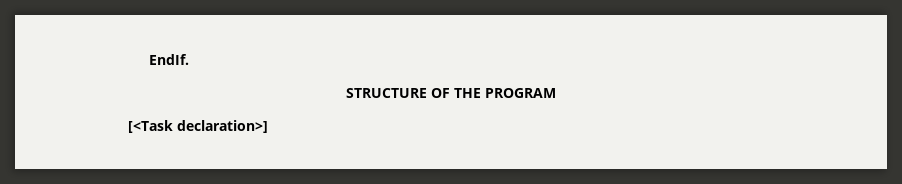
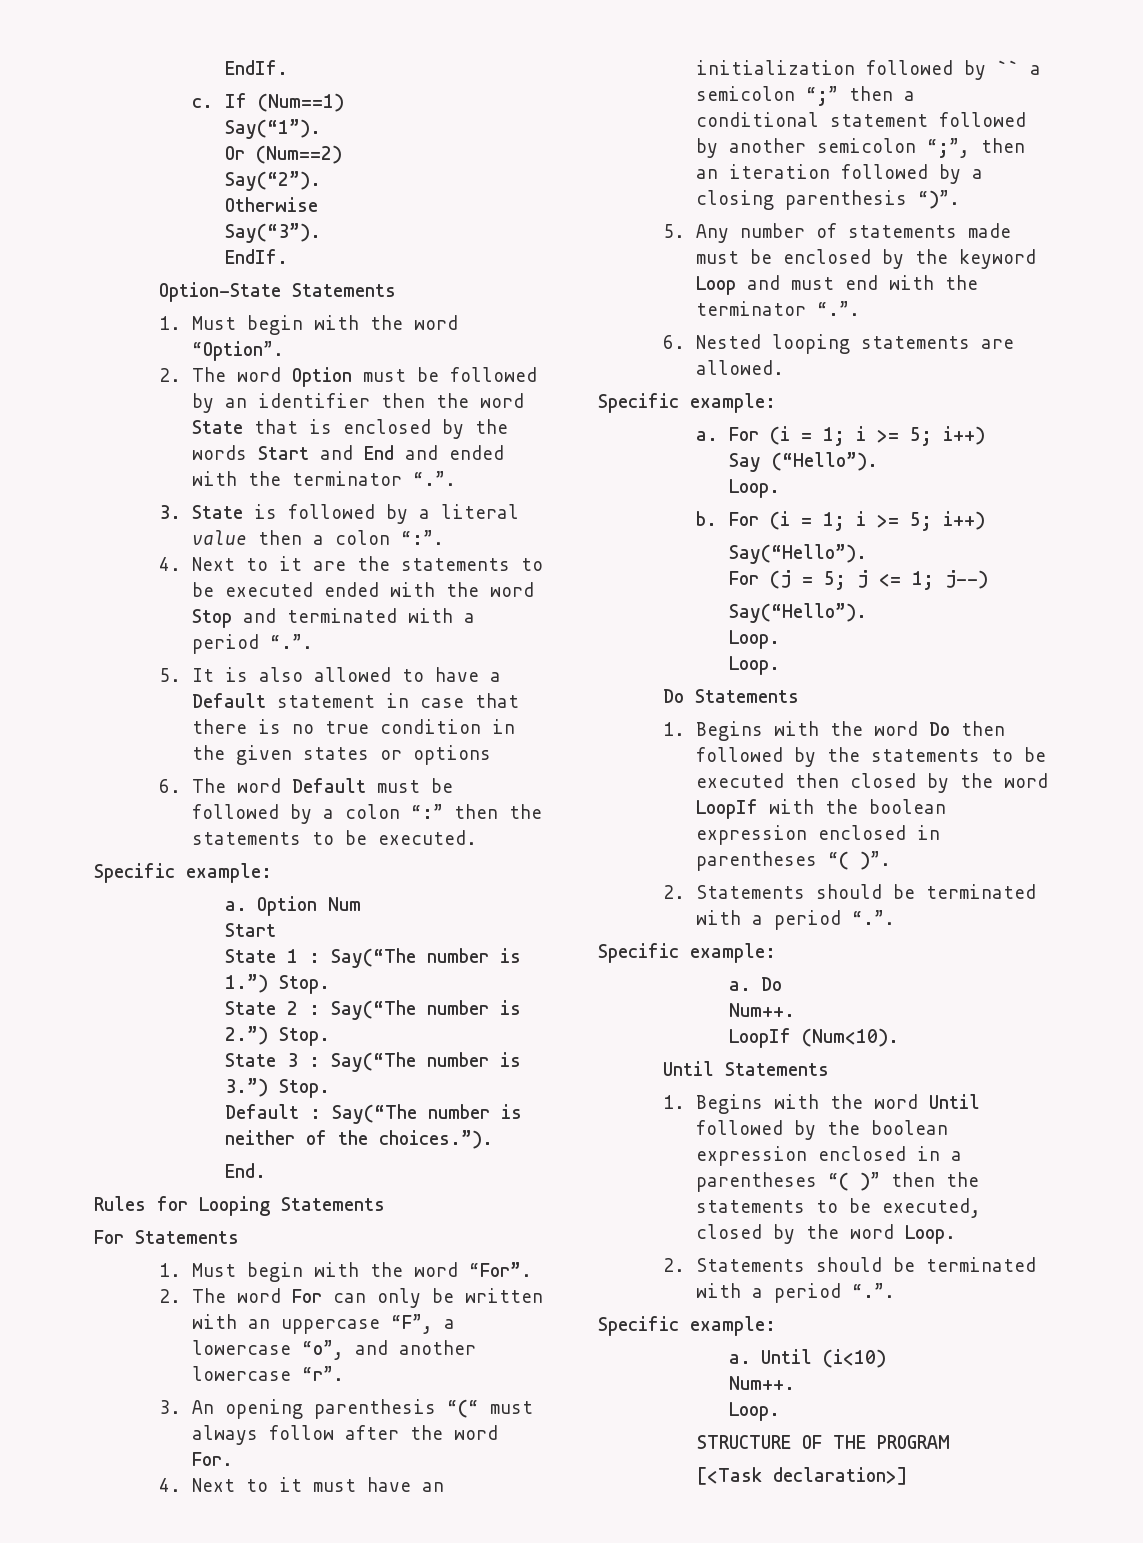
[149,54,190,65] EndIf. -> [224,60,288,75] [192,93,344,112] [224,119,321,139] [224,145,342,164] [224,171,321,191] [224,197,318,212] [224,223,321,243] [224,249,288,264] [159,282,397,302] [159,315,459,335] [192,341,285,361] [159,367,538,387] [192,393,525,413] [192,419,509,439] [192,445,505,460] [192,471,457,486] [159,504,520,524] [192,530,445,545] [159,556,544,571] [192,582,535,597] [192,608,476,628] [192,634,314,654] [159,667,502,682] [192,693,520,708] [192,719,516,734] [192,745,492,765] [159,778,454,793] [192,804,543,824] [192,830,478,845] [94,863,272,883] [224,896,362,916] [224,923,276,937] [224,948,521,968] [224,974,330,994] [224,1000,521,1020] [224,1026,330,1046] [224,1052,521,1072] [224,1078,330,1098] [224,1104,522,1124] [224,1130,493,1149] [224,1163,266,1178] [94,1196,385,1216] [94,1230,239,1244] [159,1262,533,1282] [159,1288,544,1308] [192,1314,456,1334] [192,1340,477,1360] [192,1366,345,1381] [159,1399,534,1419] [192,1425,499,1445] [192,1452,234,1466] [159,1477,445,1492] [696,60,1042,80] [696,86,916,106] [696,112,1027,127] [696,138,1026,158] [696,164,984,184] [696,190,961,210] [663,223,1012,243] [696,249,1037,269] [696,275,979,295] [696,301,861,316] [663,334,1015,354] [696,360,785,375] [598,393,776,413] [696,426,985,446] [728,452,878,472] [728,479,780,498] [696,511,985,531] [728,544,867,564] [728,570,988,590] [728,603,867,623] [728,630,780,649] [728,656,780,675] [663,689,800,703] [663,721,1006,741] [696,747,1047,767] [696,773,1049,793] [696,799,947,819] [696,825,941,845] [696,851,892,871] [663,884,1037,899] [696,910,896,930] [598,943,776,963] [728,977,783,991] [728,1003,795,1017] [728,1028,899,1048] [663,1061,830,1076] [663,1094,981,1114] [696,1120,949,1140] [696,1146,963,1166] [696,1172,980,1192] [696,1198,982,1218] [696,1224,957,1244] [663,1257,1037,1272] [696,1283,896,1303] [598,1316,776,1336] [728,1349,887,1368] [728,1376,795,1390] [728,1402,780,1421] EndIf. // c. If (Num==1) // Say(“1”). // Or (Num==2) // Say(“2”). // Otherwise // Say(“3”). // EndIf. // Option-State Statements // 1. Must begin with the word “Option”. // 2. The word Option must be followed by an identifier then the word State that is enclosed by the words Start and End and ended with the terminator “.”. // 3. State is followed by a literal value then a colon “:”. // 4. Next to it are the statements to be executed ended with the word Stop and terminated with a period “.”. // 5. It is also allowed to have a Default statement in case that there is no true condition in the given states or options // 6. The word Default must be followed by a colon “:” then the statements to be executed. // Specific example: // a. Option Num // Start // State 1 : Say(“The number is 1.”) Stop. // State 2 : Say(“The number is 2.”) Stop. // State 3 : Say(“The number is 3.”) Stop. // Default : Say(“The number is neither of the choices.”). // End. // Rules for Looping Statements // For Statements // 1. Must begin with the word “For”. // 2. The word For can only be written with an uppercase “F”, a lowercase “o”, and another lowercase “r”. // 3. An opening parenthesis “(“ must always follow after the word For. // 4. Next to it must have an initialization followed by `` a semicolon “;” then a conditional statement followed by another semicolon “;”, then an iteration followed by a closing parenthesis “)”. // 5. Any number of statements made must be enclosed by the keyword Loop and must end with the terminator “.”. // 6. Nested looping statements are allowed. // Specific example: // a. For (i = 1; i >= 5; i++) // Say (“Hello”). // Loop. // b. For (i = 1; i >= 5; i++) // Say(“Hello”). // For (j = 5; j <= 1; j--) // Say(“Hello”). // Loop. // Loop. // Do Statements // 1. Begins with the word Do then followed by the statements to be executed then closed by the word LoopIf with the boolean expression enclosed in parentheses “( )”. // 2. Statements should be terminated with a period “.”. // Specific example: // a. Do // Num++. // LoopIf (Num<10). // Until Statements // 1. Begins with the word Until followed by the boolean expression enclosed in a parentheses “( )” then the statements to be executed, closed by the word Loop. // 2. Statements should be terminated with a period “.”. // Specific example: // a. Until (i<10) // Num++. // Loop.

